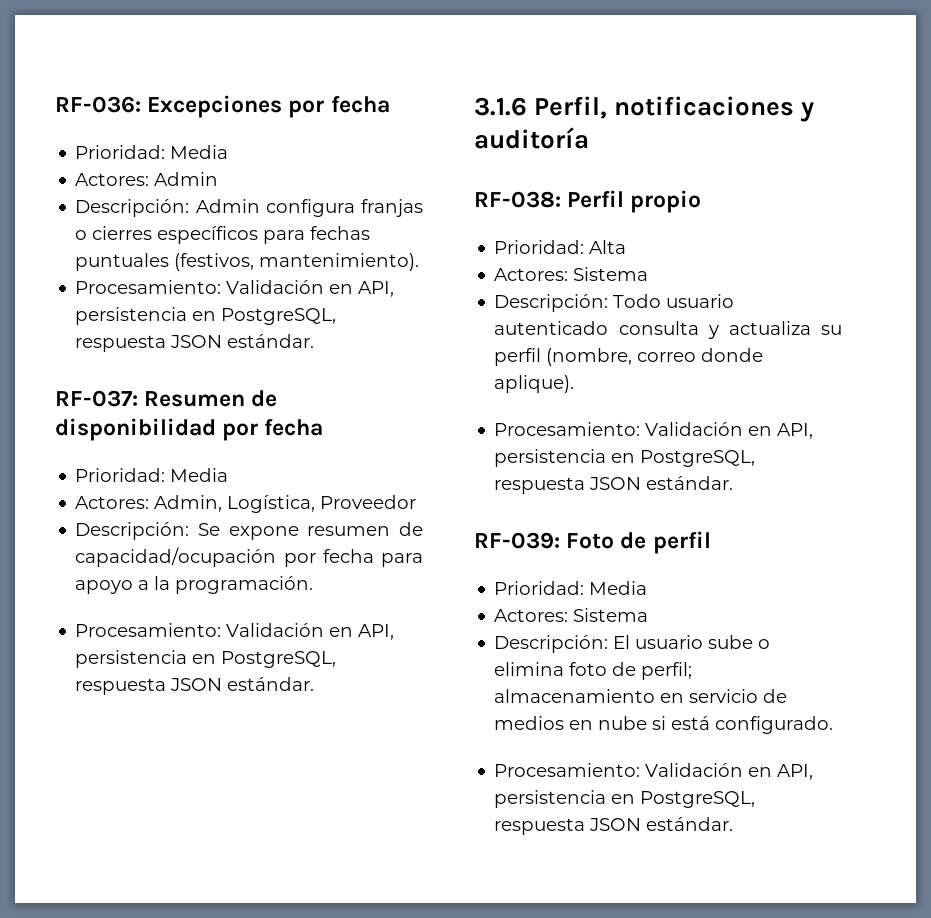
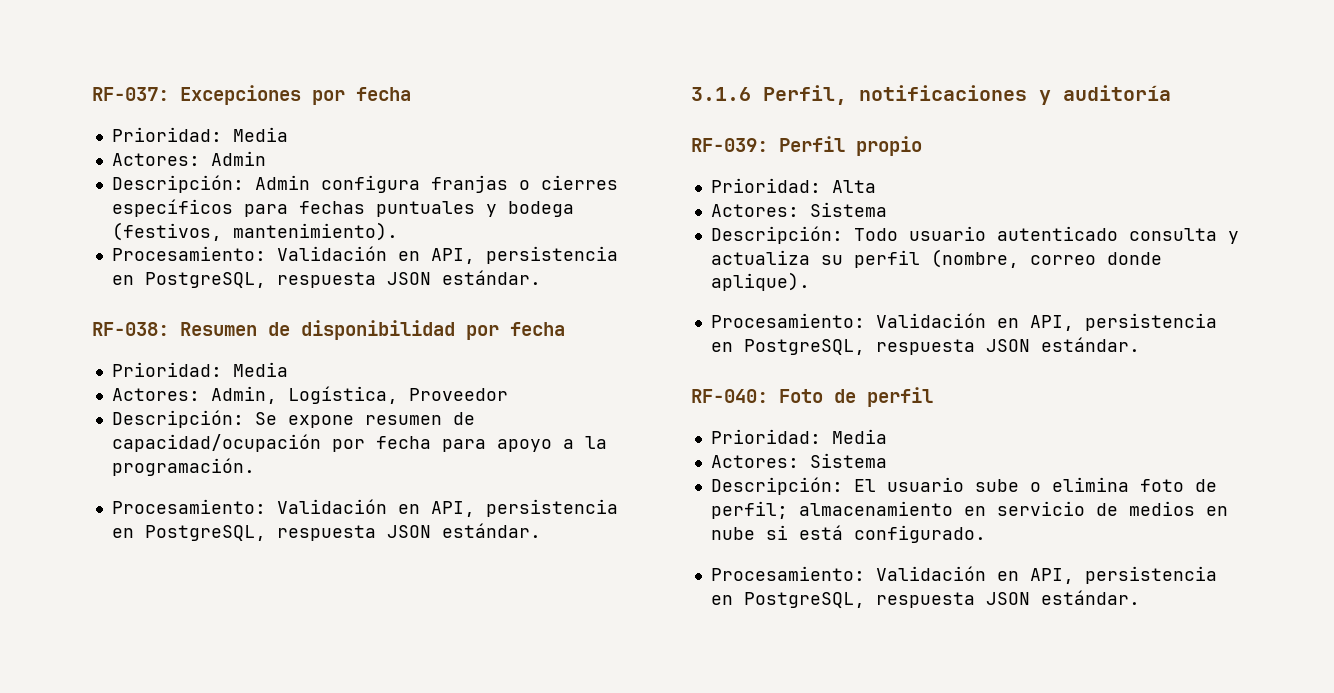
[55,96,141,113] RF-036: -> [92,87,169,101] RF-037:
(170, 262) none -> [485,201,574,217] y bodega
[55,390,138,407] RF-037: -> [92,322,169,336] RF-038:
[474,191,561,208] RF-038: -> [691,138,768,152] RF-039:
[474,532,560,549] RF-039: -> [691,389,768,403] RF-040:

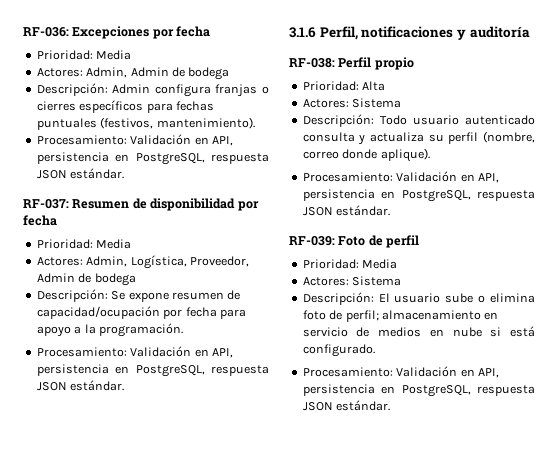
[92,87,169,101] RF-037: -> [23,27,69,37] RF-036:
[210,151,266,166] Admin -> [86,67,230,80] Admin, Admin de bodega
[485,201,574,217] y bodega -> (97, 124) none
[92,322,169,336] RF-038: -> [23,199,69,209] RF-037:
[408,388,508,401] Proveedor -> [189,256,249,267] [36,273,136,286] Proveedor, Admin de bodega
[691,138,768,152] RF-039: -> [289,58,335,68] RF-038:
[691,389,768,403] RF-040: -> [289,236,335,246] RF-039:

